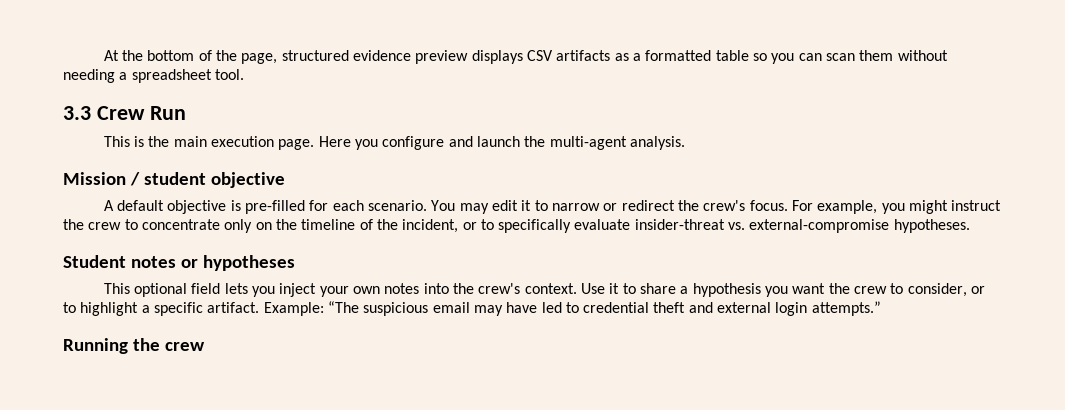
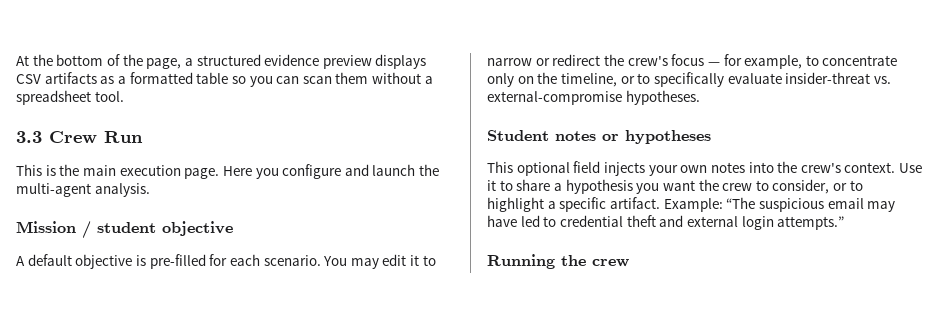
(278, 58) none -> [184,58,193,66] a
[63,69,115,83] needing -> (422, 78) none
[749,200,1002,214] [63,219,122,230] focus. For example, you might instruct the crew -> [671,54,803,69] focus — for example,
[301,219,459,233] timeline of the incident, -> [560,73,617,87] timeline,
[224,283,317,297] lets you inject -> [603,162,645,176] injects

